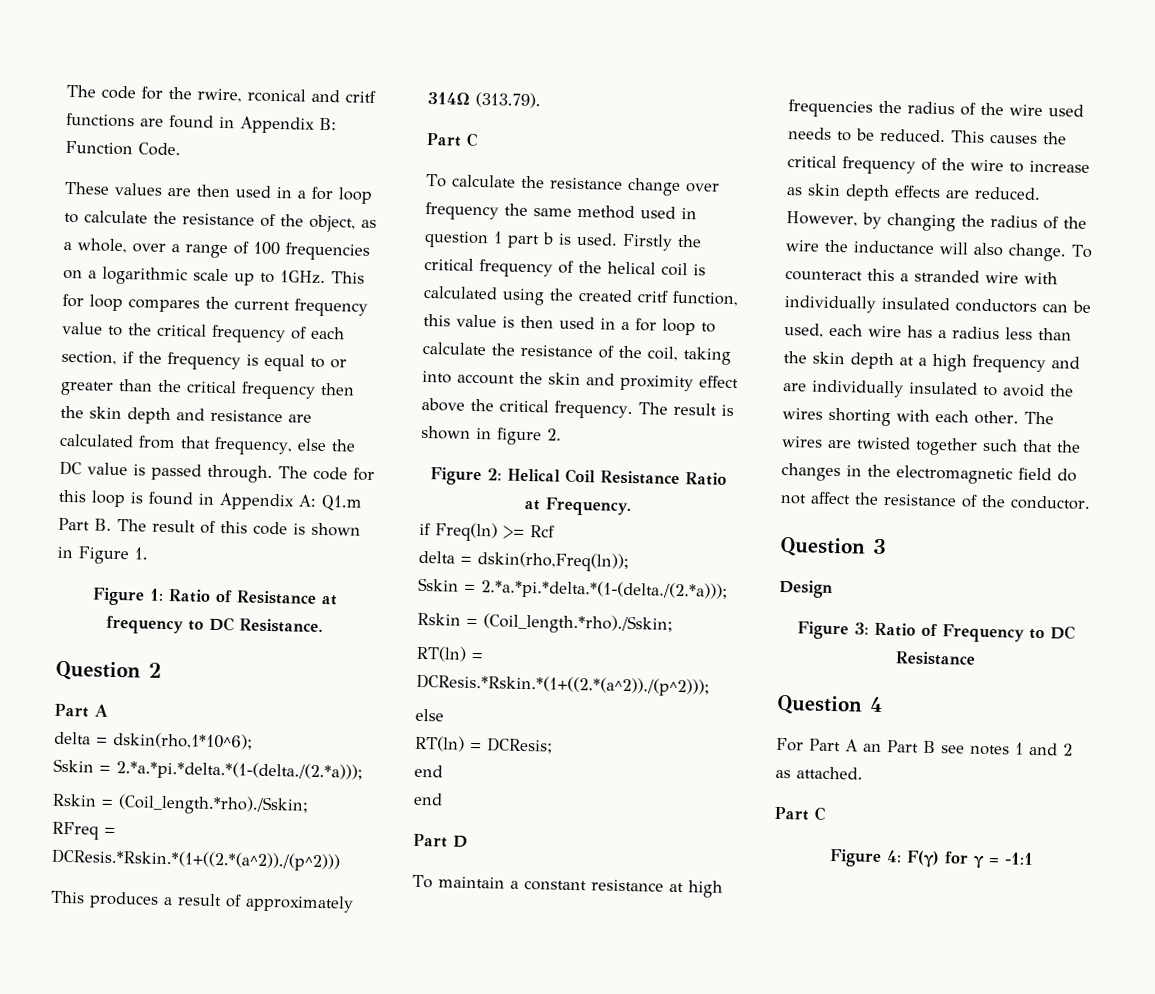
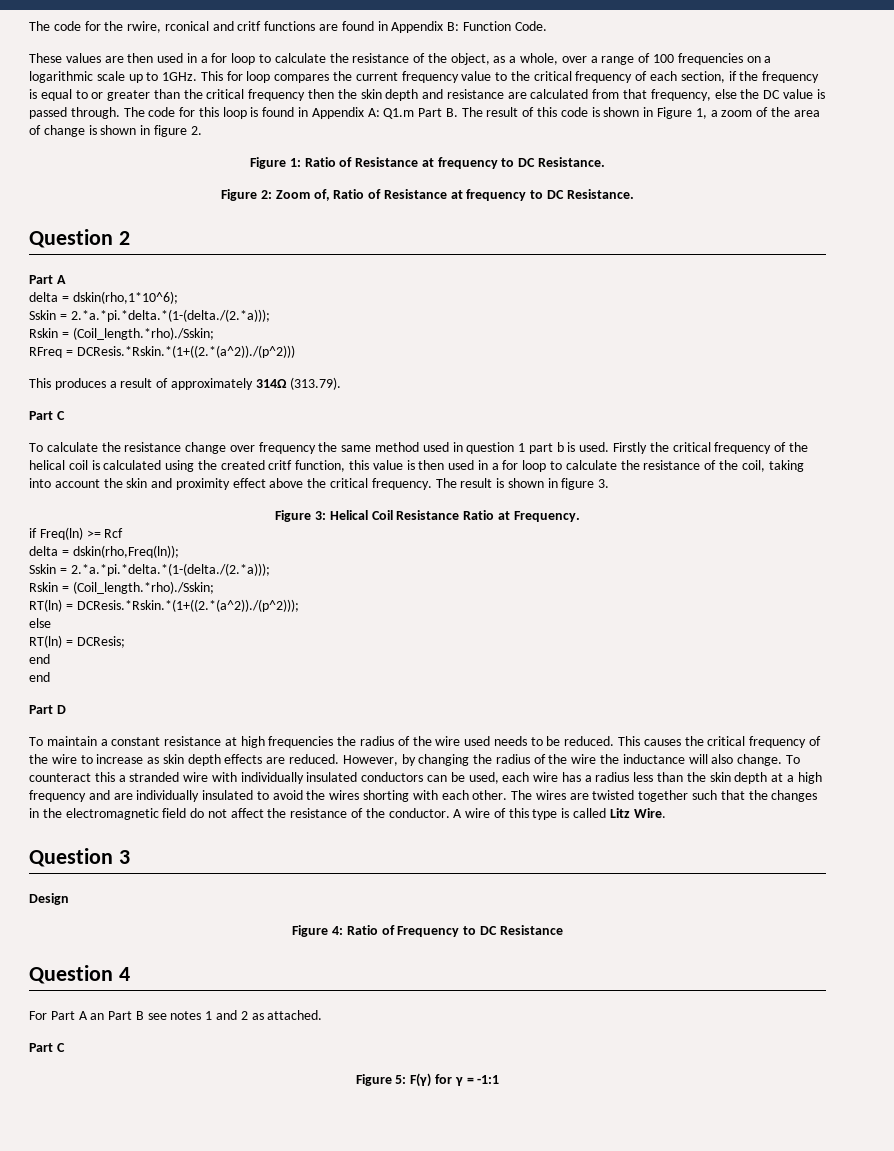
[134,547,148,560] 1. -> [695,107,820,119] [29,125,202,137] 1, a zoom of the area of change is shown in figure 2.
(323, 626) none -> [221,189,634,201] // Figure 2: Zoom of, Ratio of Resistance at frequency to DC Resistance.
[547,428,562,441] [429,467,502,486] 2. // Figure 2: -> [598,479,610,488] [275,510,327,522] 3. // Figure 3:
(1091, 503) none -> [453,808,666,820] A wire of this type is called Litz Wire.
[854,622,869,635] 3: -> [332,926,344,935] 4:
[886,850,902,863] 4: -> [395,1075,407,1084] 5:

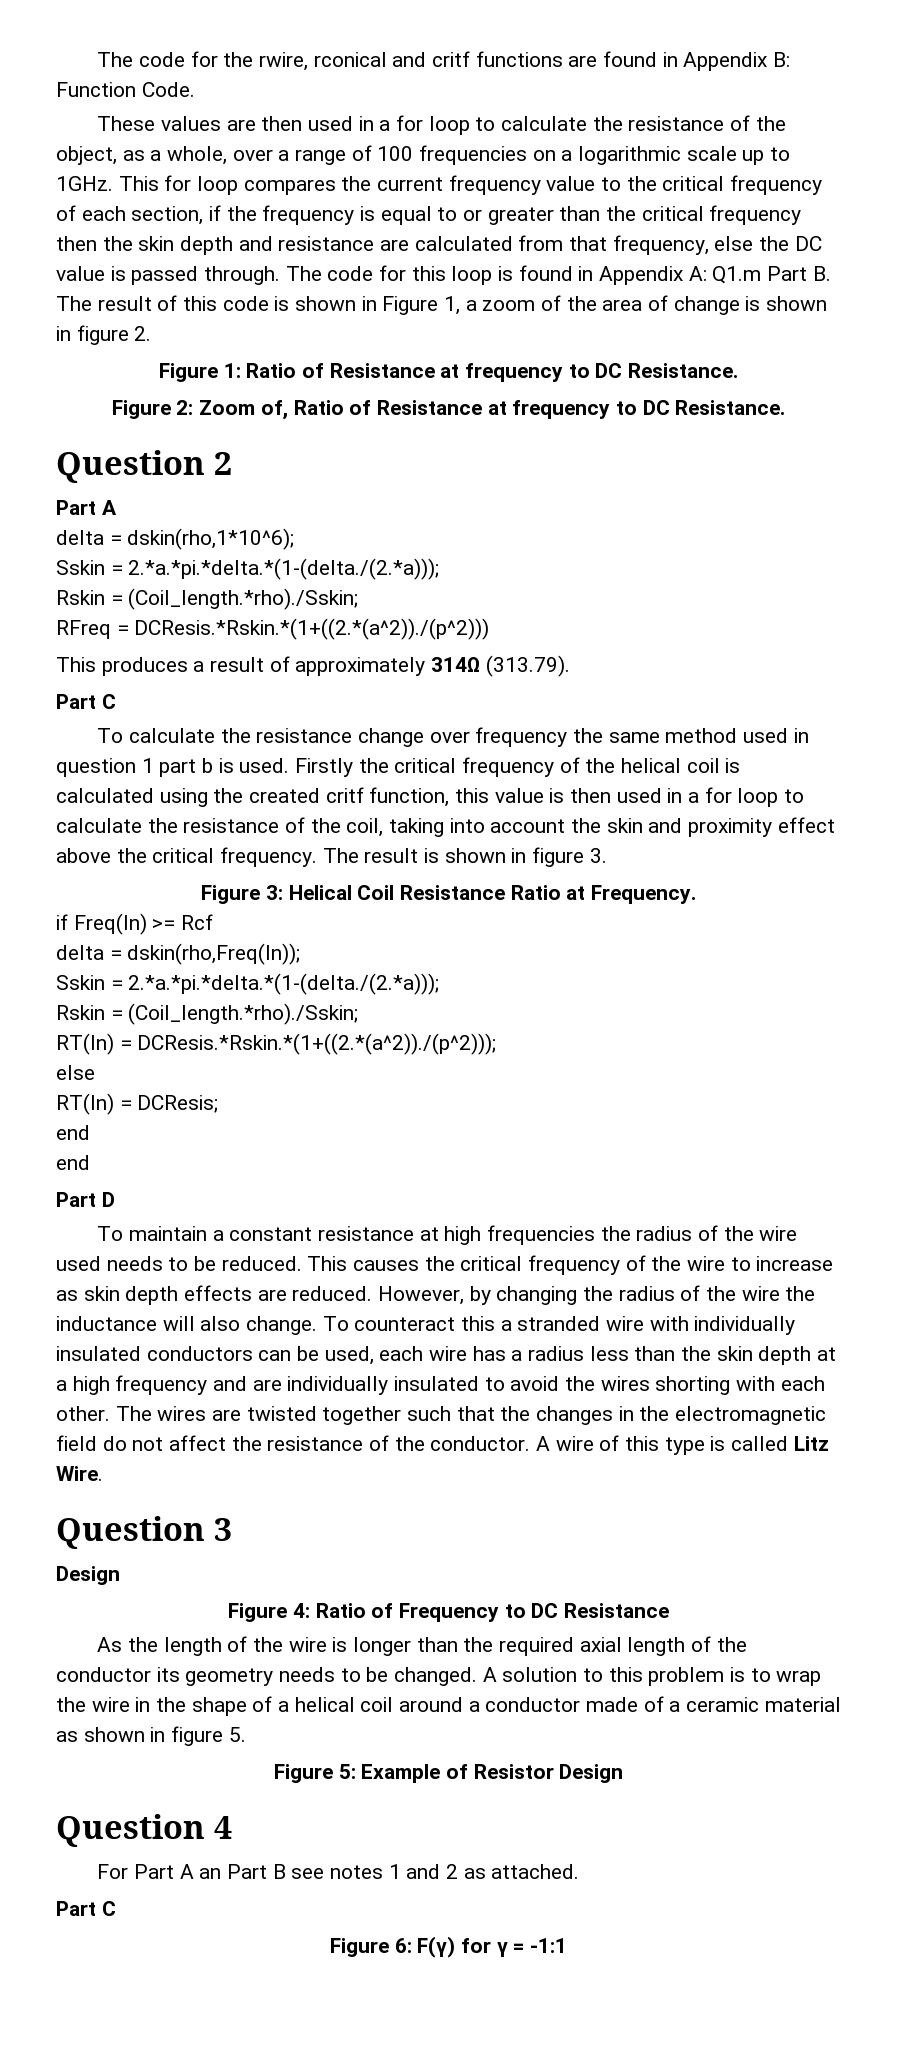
(563, 930) none -> [97,1636,747,1656] [56,1667,822,1686] [56,1696,841,1716] [56,1726,246,1746] [273,1764,624,1783] // As the length of the wire is longer than the required axial length of the conductor its geometry needs to be changed. A solution to this problem is to wrap the wire in the shape of a helical coil around a conductor made of a ceramic material as shown in figure 5. // Figure 5: Example of Resistor Design
[395,1075,407,1084] 5: -> [394,1938,412,1953] 6:

